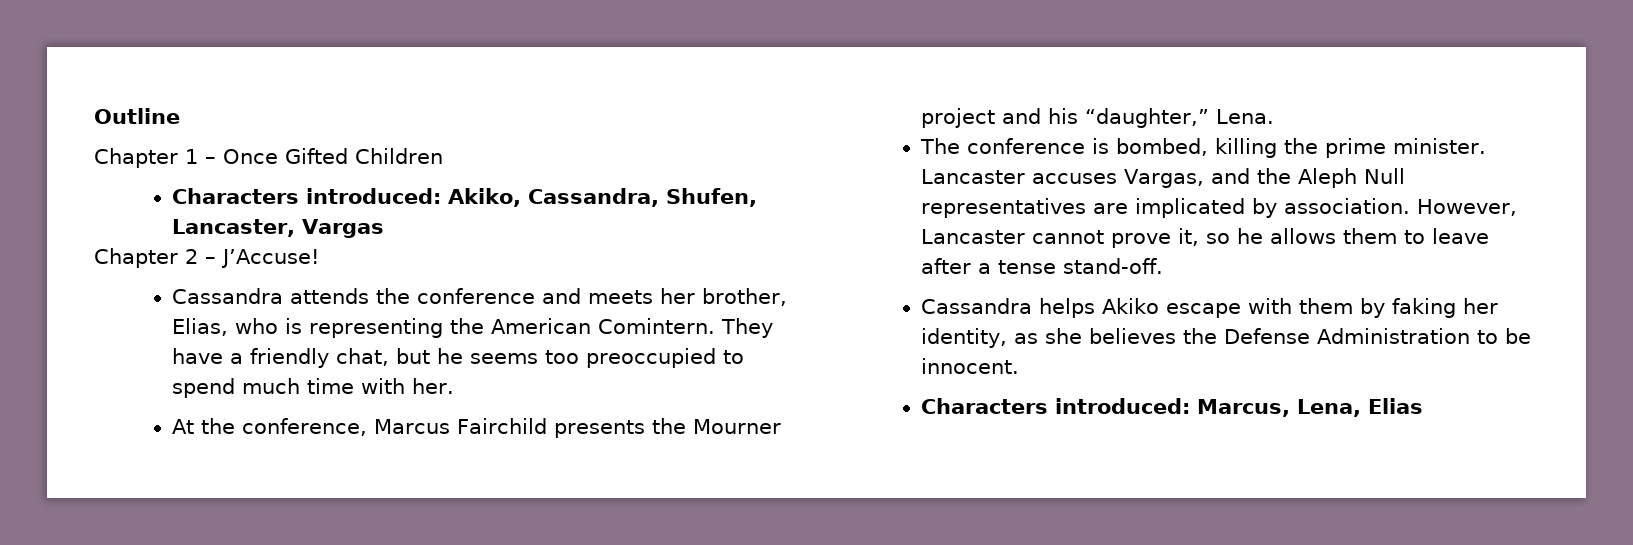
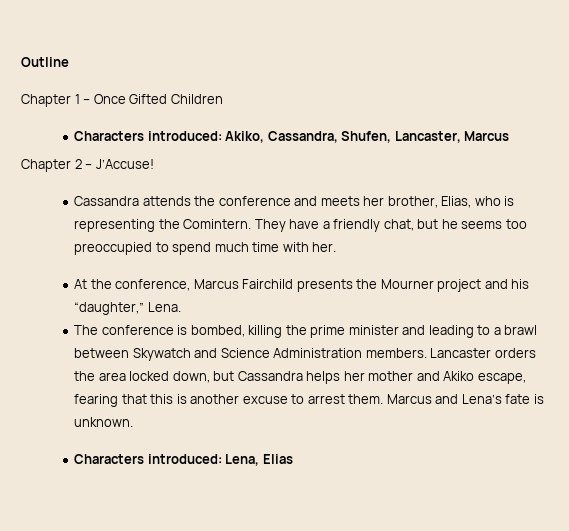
[302,219,385,238] Vargas -> [464,131,510,141] Marcus
[491,318,592,334] American -> (180, 224) none
[1393,138,1487,154] [921,168,1406,188] [921,198,1518,218] [921,228,1490,248] [921,258,1164,274] [921,298,1499,318] [921,328,1532,348] [921,358,1020,374] [921,398,1291,417] minister. Lancaster accuses Vargas, and the Aleph Null representatives are implicated by association. However, Lancaster cannot prove it, so he allows them to leave after a tense stand-off. // Cassandra helps Akiko escape with them by faking her identity, as she believes the Defense Administration to be innocent. // Characters introduced: Marcus, -> [348,325,538,338] [74,348,536,361] [74,371,526,384] [74,394,544,407] [74,417,134,427] [74,454,222,464] minister and leading to a brawl between Skywatch and Science Administration members. Lancaster orders the area locked down, but Cassandra helps her mother and Akiko escape, fearing that this is another excuse to arrest them. Marcus and Lena’s fate is unknown. // Characters introduced:

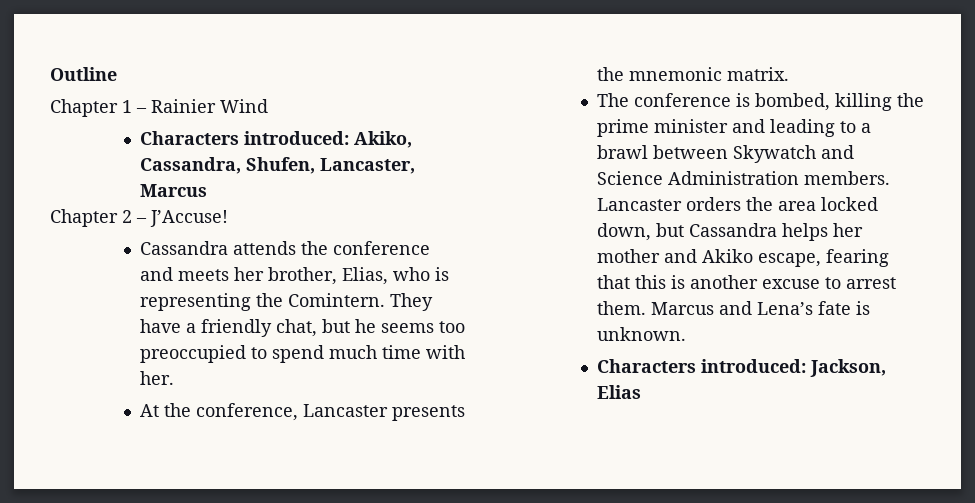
[93,94,223,104] Once Gifted Children -> [151,99,268,113] Rainier Wind
[193,279,530,292] [74,302,181,315] Marcus Fairchild presents the Mourner project and his “daughter,” Lena. -> [303,404,466,421] [597,67,790,81] Lancaster presents the mnemonic matrix.
[225,454,260,466] Lena, -> [810,359,887,377] Jackson,

